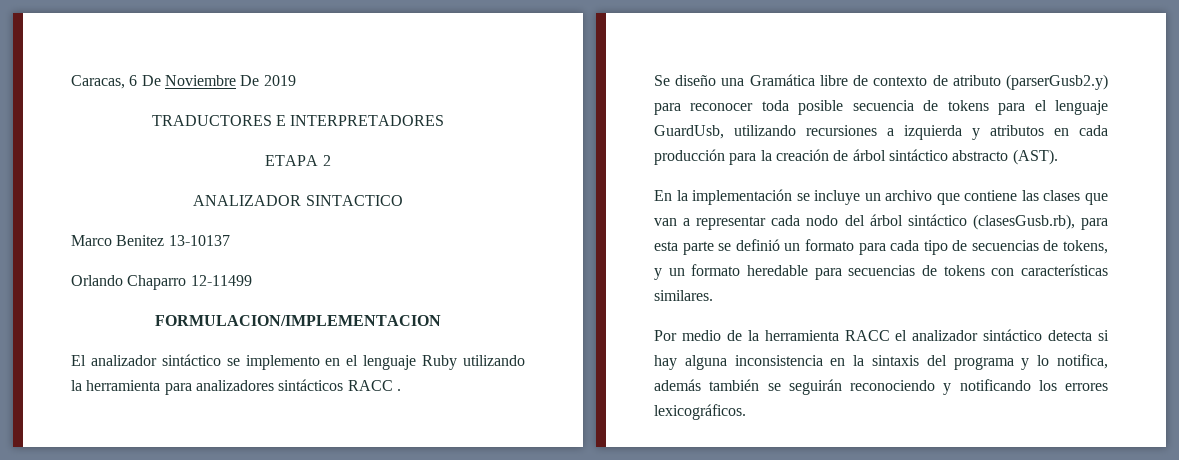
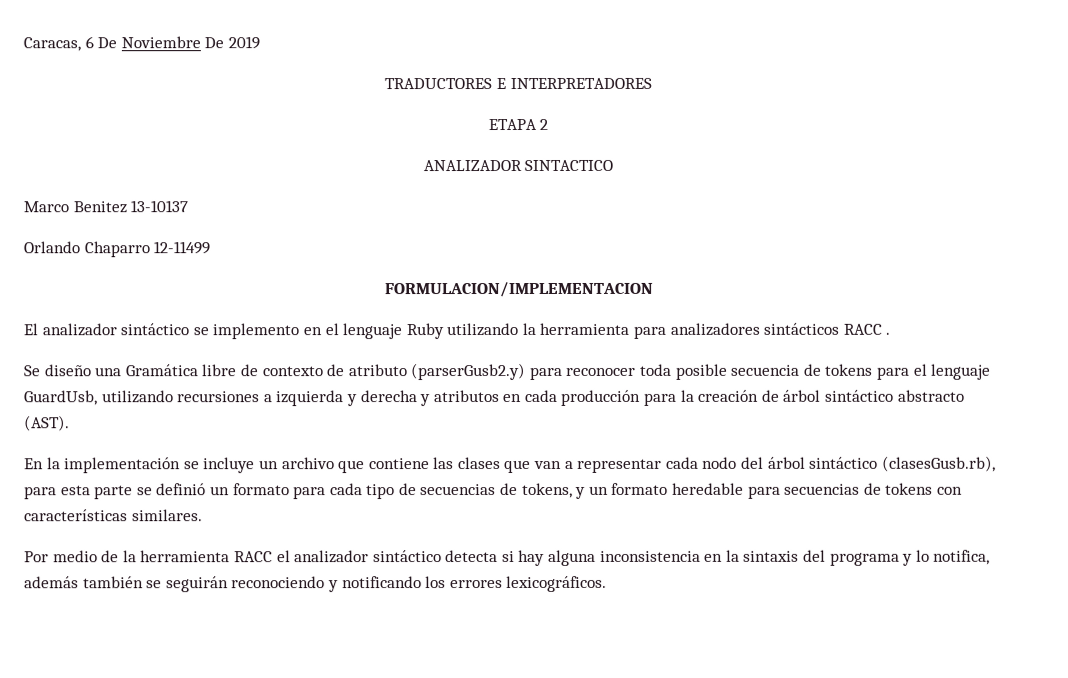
(980, 134) none -> [360,390,432,407] derecha y

